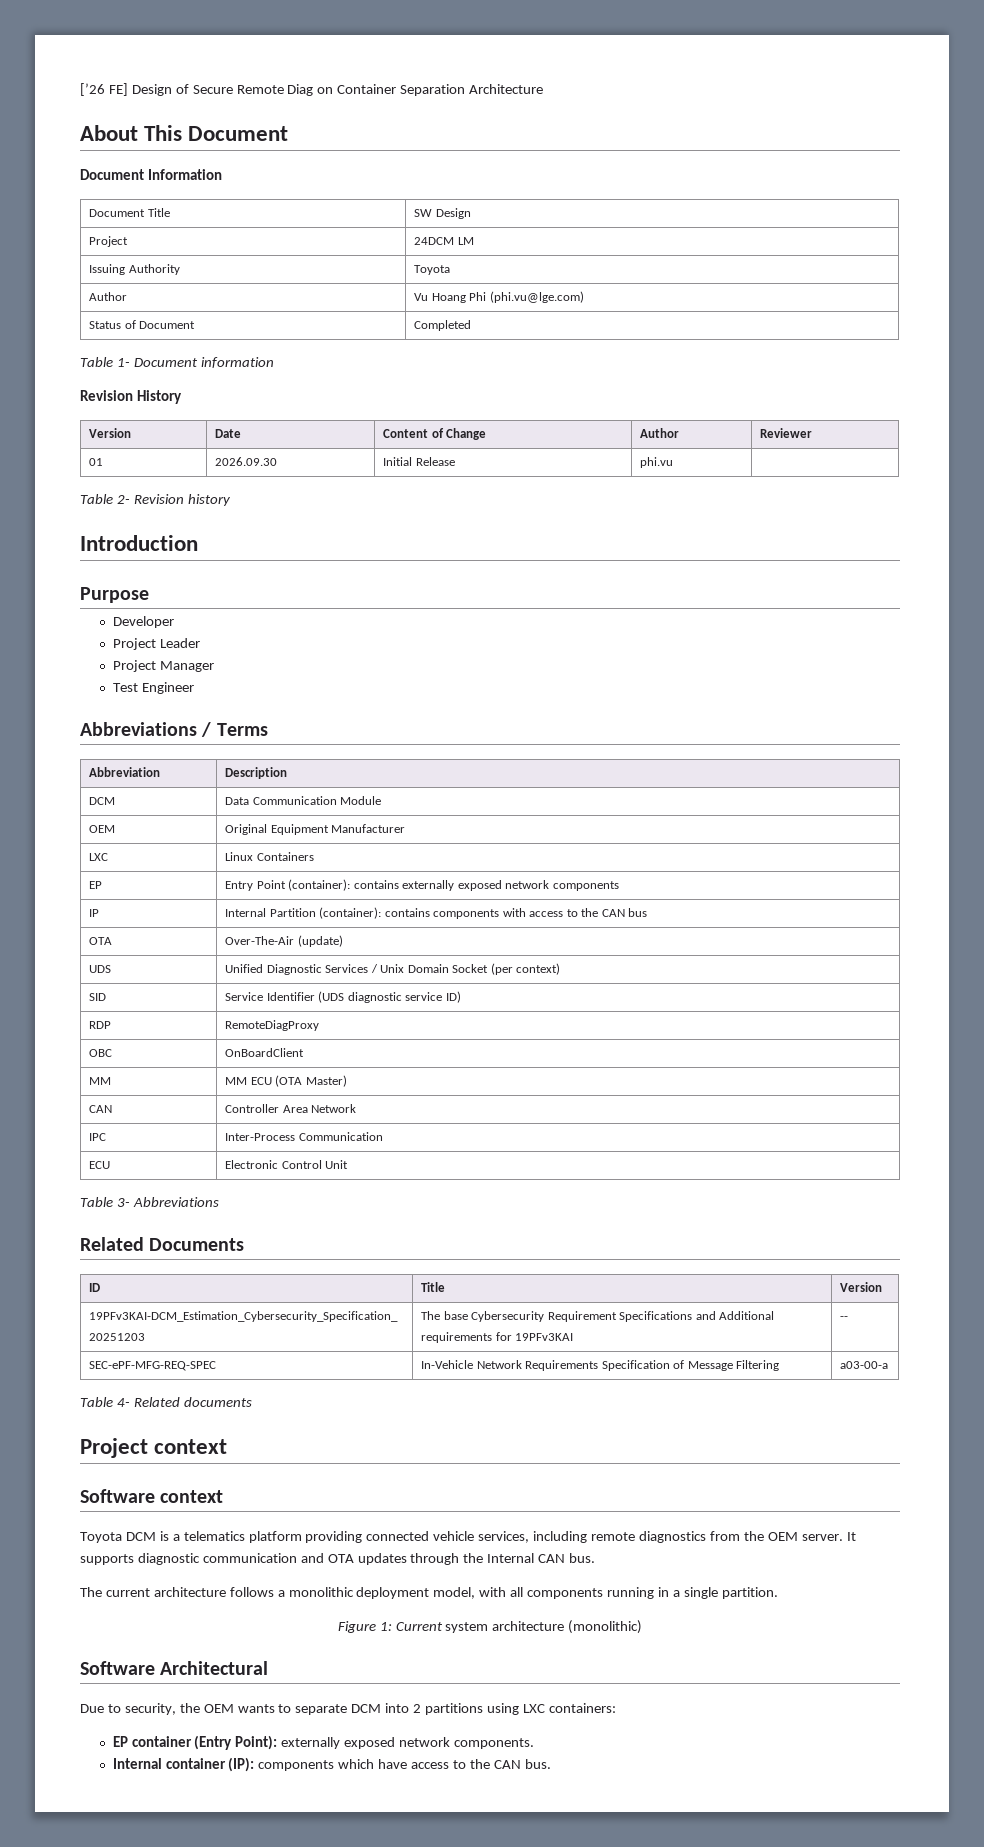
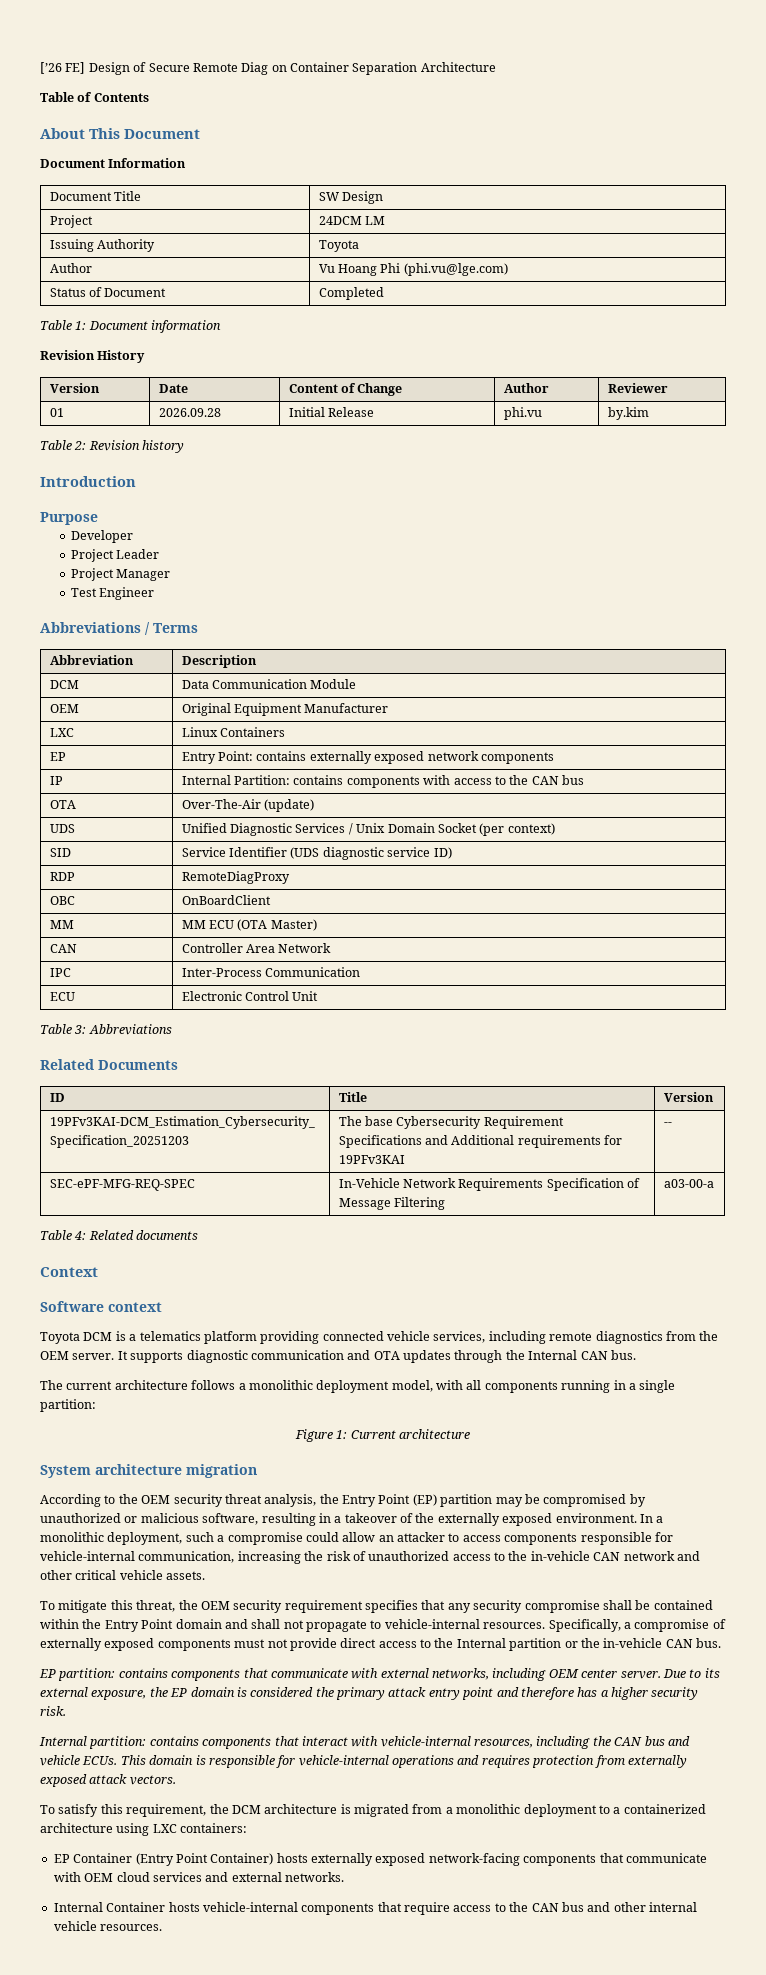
(544, 89) none -> [40,92,149,102] // Table of Contents
[116,358,130,367] 1- -> [75,321,87,330] 1:
[215,457,278,466] 2026.09.30 -> [158,408,221,417] 2026.09.28
[80,494,130,504] // Table 2- -> [607,407,649,420] [40,440,87,450] by.kim // Table 2:
[256,879,351,891] Point (container): -> [218,751,254,761] Point:
[269,907,382,919] Partition (container): -> [234,775,291,785] Partition:
[116,1198,130,1207] 3- -> [74,1025,87,1034] 3:
[116,1398,130,1407] 4- -> [74,1231,87,1240] 4:
[80,1438,228,1458] Project context -> [40,1267,98,1277] Context
[721,1587,778,1599] partition. -> [40,1399,96,1412] partition:
[445,1620,643,1634] [80,1661,269,1675] [80,1703,616,1715] [112,1735,535,1750] [112,1757,551,1772] system architecture (monolithic) // Software Architectural // Due to security, the OEM wants to separate DCM into 2 partitions using LXC containers: // EP container (Entry Point): externally exposed network components. // Internal container (IP): components which have access to the CAN bus. -> [399,1429,471,1439] [40,1464,257,1478] [40,1494,646,1507] [40,1513,664,1526] [40,1532,673,1545] [40,1551,700,1564] [40,1570,206,1580] [40,1600,713,1613] [40,1619,726,1632] [40,1638,721,1651] [39,1668,720,1681] [40,1687,699,1700] [40,1706,66,1716] [39,1736,690,1749] [40,1755,687,1768] [40,1774,176,1787] [40,1804,706,1817] [40,1823,248,1836] [53,1853,707,1866] [53,1872,344,1882] [53,1902,697,1915] [53,1921,163,1931] architecture // System architecture migration // According to the OEM security threat analysis, the Entry Point (EP) partition may be compromised by unauthorized or malicious software, resulting in a takeover of the externally exposed environment. In a monolithic deployment, such a compromise could allow an attacker to access components responsible for vehicle-internal communication, increasing the risk of unauthorized access to the in-vehicle CAN network and other critical vehicle assets. // To mitigate this threat, the OEM security requirement specifies that any security compromise shall be contained within the Entry Point domain and shall not propagate to vehicle-internal resources. Specifically, a compromise of externally exposed components must not provide direct access to the Internal partition or the in-vehicle CAN bus. // EP partition: contains components that communicate with external networks, including OEM center server. Due to its external exposure, the EP domain is considered the primary attack entry point and therefore has a higher security risk. // Internal partition: contains components that interact with vehicle-internal resources, including the CAN bus and vehicle ECUs. This domain is responsible for vehicle-internal operations and requires protection from externally exposed attack vectors. // To satisfy this requirement, the DCM architecture is migrated from a monolithic deployment to a containerized architecture using LXC containers: // EP Container (Entry Point Container) hosts externally exposed network-facing components that communicate with OEM cloud services and external networks. // Internal Container hosts vehicle-internal components that require access to the CAN bus and other internal vehicle resources.

